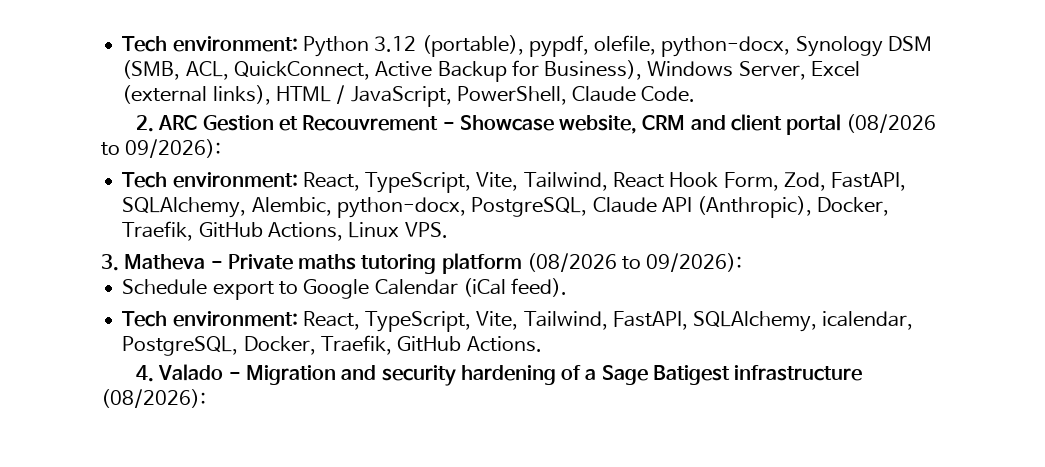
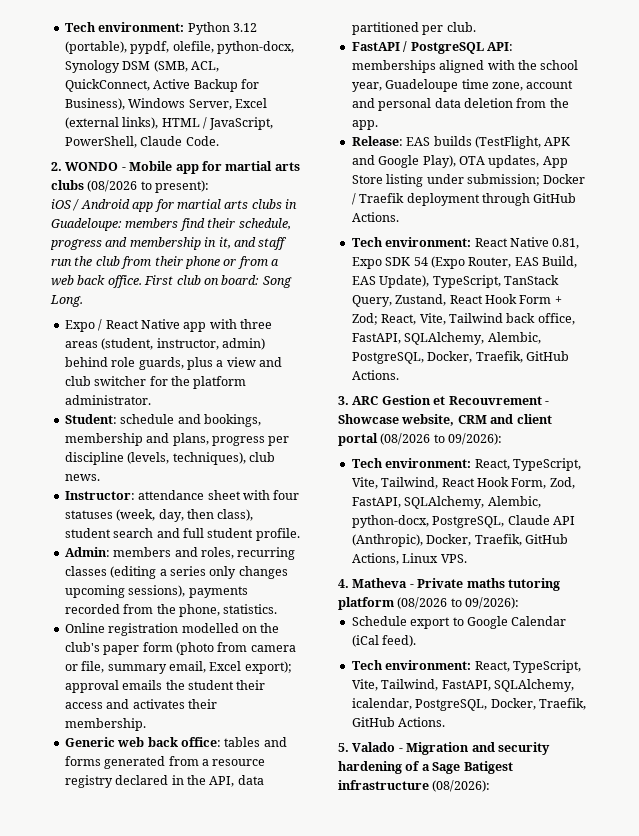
(155, 123) none -> [65,161,300,174] [51,180,210,193] [51,199,297,212] [51,218,291,231] [50,237,288,250] [51,256,279,269] [51,275,292,288] [50,295,83,307] [64,319,272,332] [64,338,265,350] [64,357,282,370] [64,376,247,389] [64,395,151,405] [64,414,261,427] [64,433,290,446] [64,452,275,465] [64,474,100,481] [64,490,300,500] [64,509,254,522] [64,528,300,541] [64,547,296,560] [64,566,288,579] [64,585,248,598] [64,604,278,617] [64,623,280,636] [64,642,296,655] [64,661,292,674] [64,680,266,693] [64,699,217,709] [64,718,146,731] [64,737,287,747] [64,756,266,769] [64,775,264,788] [351,22,476,35] [351,41,513,54] [351,60,579,73] [351,79,574,92] [351,98,569,111] [351,120,378,130] [351,136,571,149] [351,155,568,168] [351,174,586,187] [351,193,577,206] [351,212,399,222] [351,237,580,249] [351,256,577,269] [351,275,559,288] [351,294,562,307] [351,313,575,325] [351,332,541,345] [351,351,569,364] [351,370,399,380] [338,396,349,405] WONDO - Mobile app for martial arts clubs (08/2026 to present): // iOS / Android app for martial arts clubs in Guadeloupe: members find their schedule, progress and membership in it, and staff run the club from their phone or from a web back office. First club on board: Song Long. // Expo / React Native app with three areas (student, instructor, admin) behind role guards, plus a view and club switcher for the platform administrator. // Student: schedule and bookings, membership and plans, progress per discipline (levels, techniques), club news. // Instructor: attendance sheet with four statuses (week, day, then class), student search and full student profile. // Admin: members and roles, recurring classes (editing a series only changes upcoming sessions), payments recorded from the phone, statistics. // Online registration modelled on the club's paper form (photo from camera or file, summary email, Excel export); approval emails the student their access and activates their membership. // Generic web back office: tables and forms generated from a resource registry declared in the API, data partitioned per club. // FastAPI / PostgreSQL API: memberships aligned with the school year, Guadeloupe time zone, account and personal data deletion from the app. // Release: EAS builds (TestFlight, APK and Google Play), OTA updates, App Store listing under submission; Docker / Traefik deployment through GitHub Actions. // Tech environment: React Native 0.81, Expo SDK 54 (Expo Router, EAS Build, EAS Update), TypeScript, TanStack Query, Zustand, React Hook Form + Zod; React, Vite, Tailwind back office, FastAPI, SQLAlchemy, Alembic, PostgreSQL, Docker, Traefik, GitHub Actions. // 3.
[101,254,119,271] 3. -> [338,579,349,588] 4.
[136,365,155,382] 4. -> [338,743,349,752] 5.

